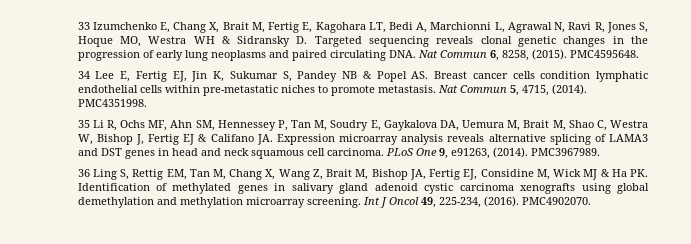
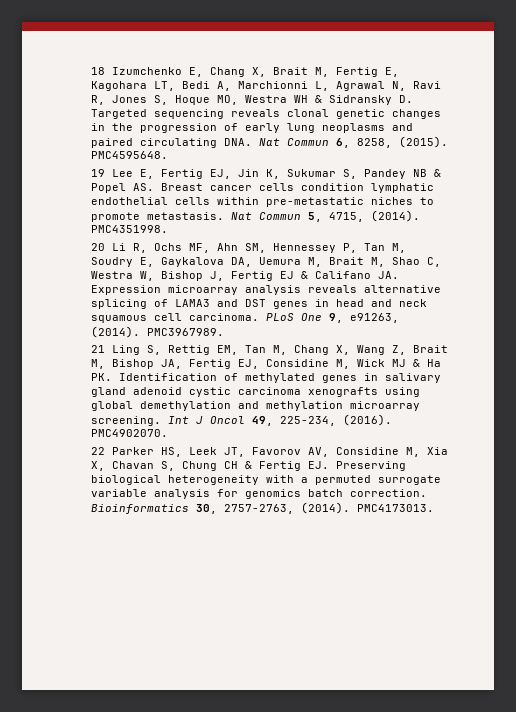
[77,22,90,30] 33 -> [91,67,106,75] 18
[77,71,90,79] 34 -> [91,169,106,177] 19
[77,120,90,128] 35 -> [91,243,106,251] 20
[77,169,90,177] 36 -> [91,345,106,353] 21
(591, 201) none -> [91,447,449,457] [91,461,407,471] [91,475,442,485] [91,489,428,499] [91,502,435,514] // 22 Parker HS, Leek JT, Favorov AV, Considine M, Xia X, Chavan S, Chung CH & Fertig EJ. Preserving biological heterogeneity with a permuted surrogate variable analysis for genomics batch correction. Bioinformatics 30, 2757-2763, (2014). PMC4173013.

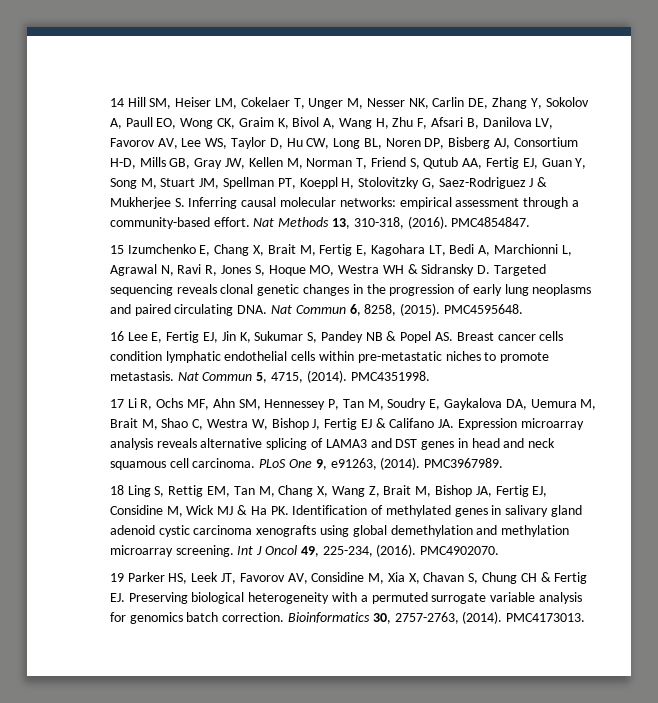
[91,67,106,75] 18 -> [109,97,589,109] [109,117,554,129] [109,137,578,149] [109,157,587,169] [109,177,548,189] [109,197,579,209] [109,216,531,229] [109,245,124,254] 14 Hill SM, Heiser LM, Cokelaer T, Unger M, Nesser NK, Carlin DE, Zhang Y, Sokolov A, Paull EO, Wong CK, Graim K, Bivol A, Wang H, Zhu F, Afsari B, Danilova LV, Favorov AV, Lee WS, Taylor D, Hu CW, Long BL, Noren DP, Bisberg AJ, Consortium H-D, Mills GB, Gray JW, Kellen M, Norman T, Friend S, Qutub AA, Fertig EJ, Guan Y, Song M, Stuart JM, Spellman PT, Koeppl H, Stolovitzky G, Saez-Rodriguez J & Mukherjee S. Inferring causal molecular networks: empirical assessment through a community-based effort. Nat Methods 13, 310-318, (2016). PMC4854847. // 15
[91,169,106,177] 19 -> [109,331,124,341] 16
[91,243,106,251] 20 -> [109,399,124,408] 17
[91,345,106,353] 21 -> [109,485,124,495] 18
[91,447,106,455] 22 -> [109,573,124,582] 19

